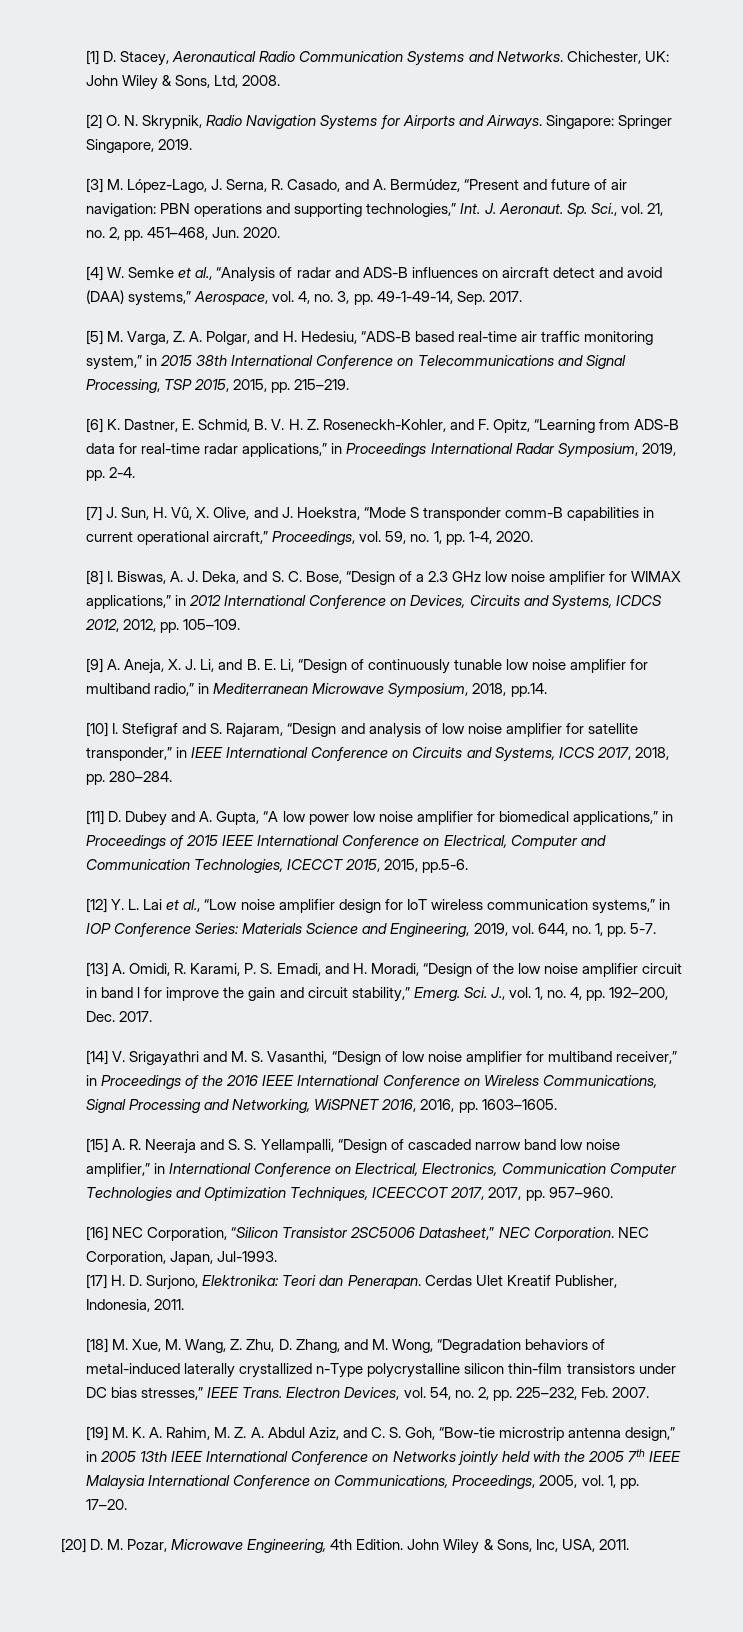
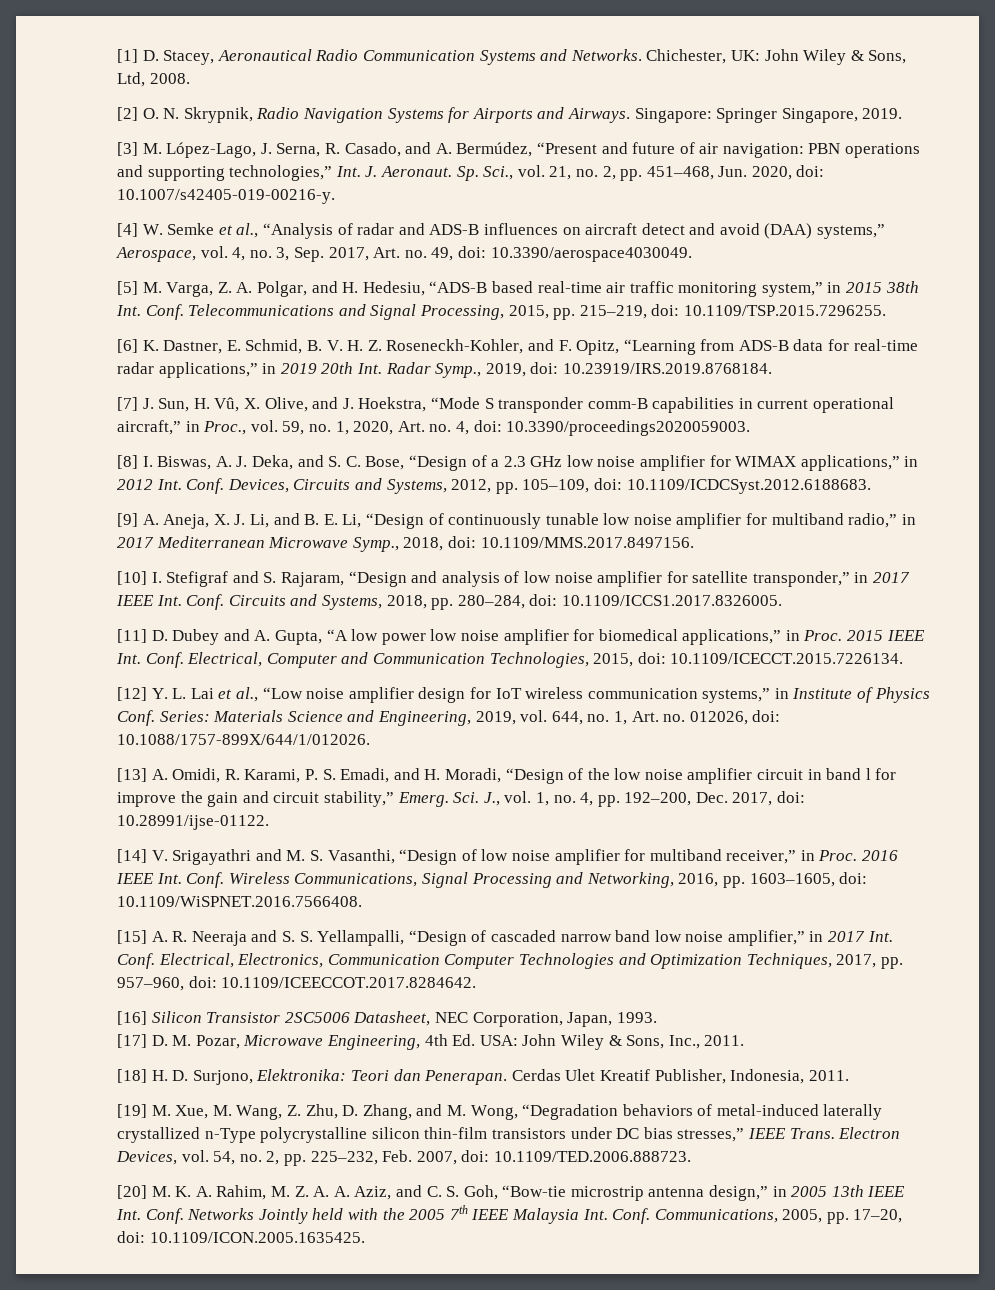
[243,227,281,238] 2020. -> [751,165,825,180] [117,189,336,204] 2020, doi: 10.1007/s42405-019-00216-y.
[353,291,522,305] pp. 49-1-49-14, Sep. 2017. -> [293,246,692,262] Sep. 2017, Art. no. 49, doi: 10.3390/aerospace4030049.
[231,355,414,369] International Conference on -> [116,304,184,320] Int. Conf.
[164,379,350,393] TSP 2015, 2015, pp. 215–219. -> [508,304,886,320] 2015, pp. 215–219, doi: 10.1109/TSP.2015.7296255.
[346,443,676,458] [86,467,136,481] Proceedings International Radar Symposium, 2019, pp. 2-4. -> [280,362,772,378] 2019 20th Int. Radar Symp., 2019, doi: 10.23919/IRS.2019.8768184.
[272,531,356,545] Proceedings, -> [185,421,247,435] in Proc.,
[445,531,533,545] pp. 1-4, 2020. -> [353,420,751,436] 2020, Art. no. 4, doi: 10.3390/proceedings2020059003.
[224,595,407,609] International Conference on -> [156,478,225,494] Int. Conf.
[615,595,662,606] [85,619,241,633] ICDCS 2012, 2012, pp. 105–109. -> [451,478,871,494] 2012, pp. 105–109, doi: 10.1109/ICDCSyst.2012.6188683.
(210, 688) none -> [117,537,155,548] 2017
[388,683,547,698] Symposium, 2018, pp.14. -> [352,536,694,552] Symp., 2018, doi: 10.1109/MMS.2017.8497156.
[191,747,669,762] [86,771,173,785] IEEE International Conference on Circuits and Systems, ICCS 2017, 2018, pp. 280–284. -> [873,572,911,583] [116,594,782,610] 2017 IEEE Int. Conf. Circuits and Systems, 2018, pp. 280–284, doi: 10.1109/ICCS1.2017.8326005.
[86,835,440,849] Proceedings of 2015 IEEE International Conference on -> [803,630,925,641] [116,652,184,668] Proc. 2015 IEEE Int. Conf.
[287,859,469,873] ICECCT 2015, 2015, pp.5-6. -> [593,652,904,667] 2015, doi: 10.1109/ICECCT.2015.7226134.
[86,923,192,937] IOP Conference -> [792,687,930,703] [117,710,156,726] Institute of Physics Conf.
[606,923,656,937] pp. 5-7. -> [631,710,781,725] [117,734,371,745] Art. no. 012026, doi: 10.1088/1757-899X/644/1/012026.
[119,1011,153,1022] 2017. -> [732,791,806,806] [117,815,270,830] 2017, doi: 10.28991/ijse-01122.
[101,1075,480,1089] Proceedings of the 2016 IEEE International Conference on -> [818,850,899,861] [116,872,225,888] Proc. 2016 IEEE Int. Conf.
[314,1099,557,1113] WiSPNET 2016, 2016, pp. 1603–1605. -> [678,872,868,888] [117,896,363,907] 2016, pp. 1603–1605, doi: 10.1109/WiSPNET.2016.7566408.
[169,1163,352,1177] International Conference on -> [828,931,893,942] [117,953,156,969] 2017 Int. Conf.
[372,1187,613,1201] [86,1226,614,1241] ICEECCOT 2017, 2017, pp. 957–960. // [16] NEC Corporation, “Silicon Transistor 2SC5006 Datasheet,” NEC Corporation. -> [836,954,903,969] [117,976,477,991] [117,1011,431,1026] 2017, pp. 957–960, doi: 10.1109/ICEECCOT.2017.8284642. // [16] Silicon Transistor 2SC5006 Datasheet,
[217,1251,278,1262] Jul-1993. -> [616,1012,657,1023] 1993.
(108, 1281) none -> [151,1034,745,1050] [117,1069,148,1083] D. M. Pozar, Microwave Engineering, 4th Ed. USA: John Wiley & Sons, Inc., 2011. // [18]
[86,1338,109,1353] [18] -> [117,1104,148,1118] [19]
[611,1387,649,1398] [86,1426,109,1441] 2007. // [19] -> [416,1150,691,1165] [117,1185,148,1199] 2007, doi: 10.1109/TED.2006.888723. // [20]
[267,1427,305,1438] Abdul -> [333,1186,350,1197] A.
[206,1451,499,1466] International Conference on Networks jointly -> [116,1208,308,1224] Int. Conf. Networks Jointly
[148,1475,639,1489] [86,1499,128,1510] [61,1538,629,1554] International Conference on Communications, Proceedings, 2005, vol. 1, pp. 17–20. // [20] D. M. Pozar, Microwave Engineering, 4th Edition. John Wiley & Sons, Inc, USA, 2011. -> [582,1208,903,1224] [117,1231,365,1243] Int. Conf. Communications, 2005, pp. 17–20, doi: 10.1109/ICON.2005.1635425.

